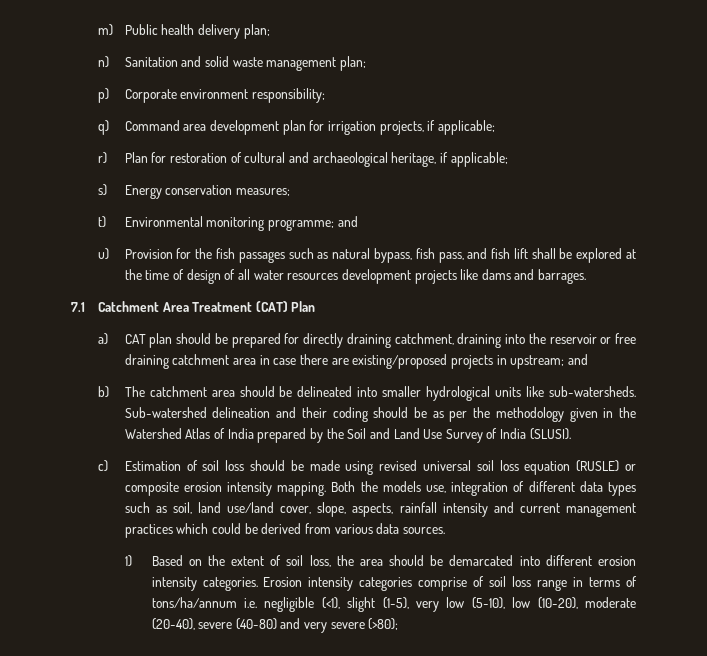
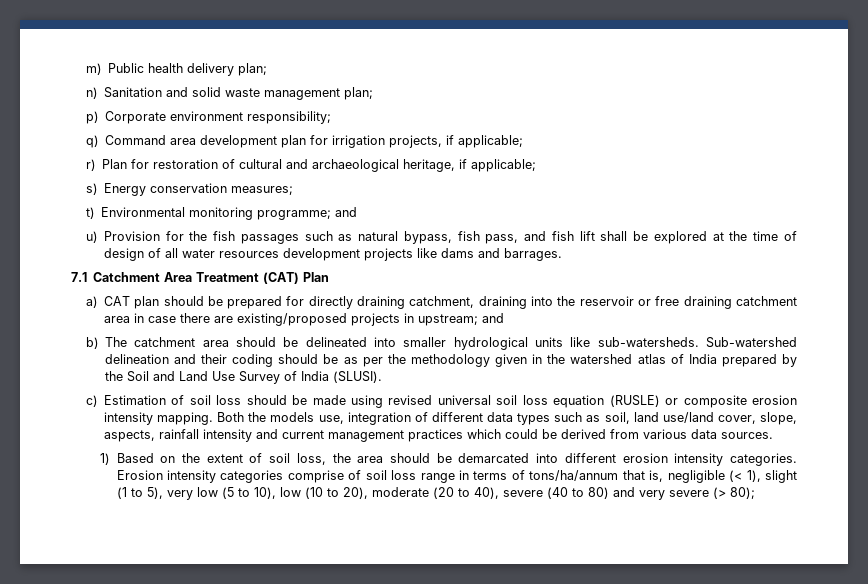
[124,428,211,439] Watershed Atlas -> [570,354,666,364] watershed atlas
[243,597,636,612] [151,618,277,630] i.e. negligible (<1), slight (1-5), very low (5-10), low (10-20), moderate (20-40), severe (40-80) -> [622,470,798,483] [116,487,609,500] that is, negligible (< 1), slight (1 to 5), very low (5 to 10), low (10 to 20), moderate (20 to 40), severe (40 to 80)
[368,618,399,630] (>80); -> [712,487,755,499] (> 80);

